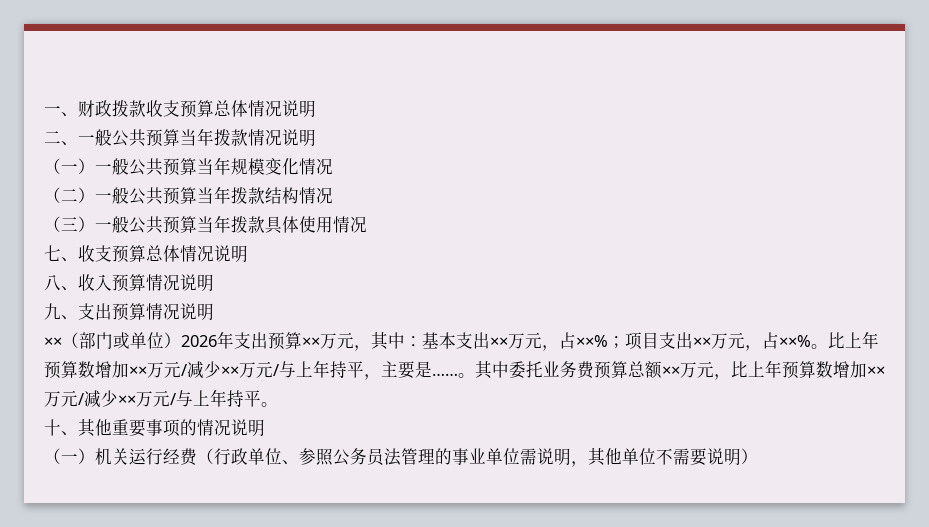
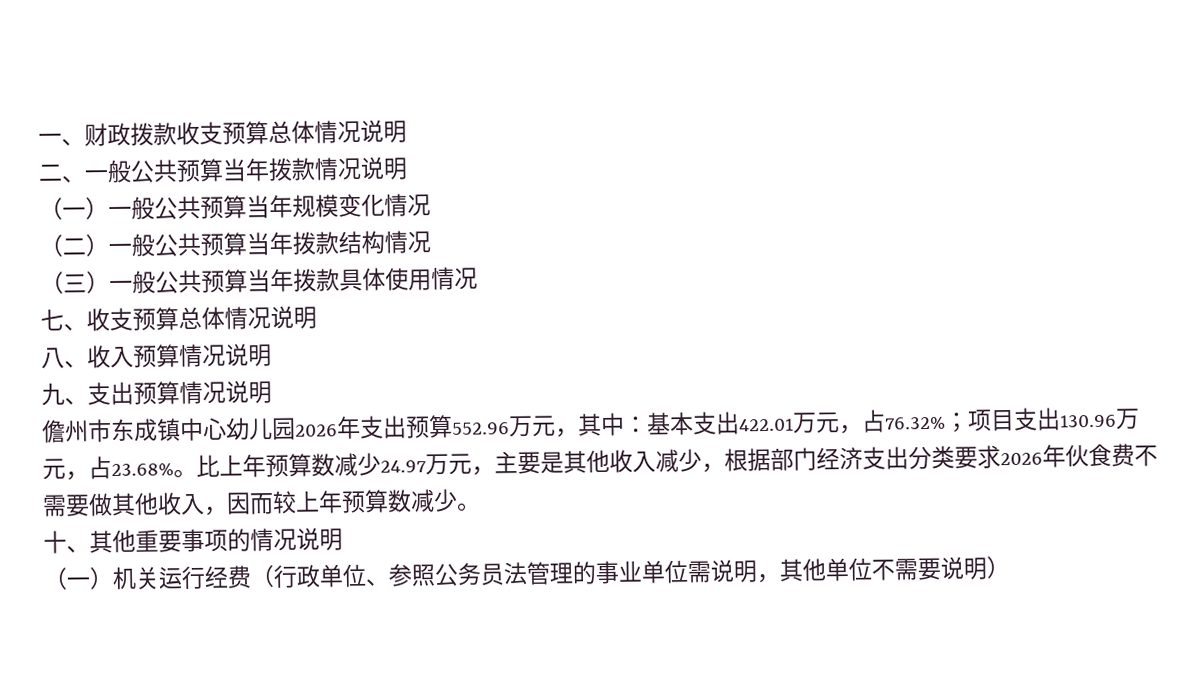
[44,332,181,349] ××（部门或单位） -> [41,417,296,443] 儋州市东成镇中心幼儿园
[302,337,320,347] ×× -> [452,422,510,435] 552.96
[490,332,608,351] ××万元，占××% -> [739,409,946,435] 422.01万元，占76.32%
[693,332,811,351] ××万元，占××% -> [1059,408,1140,430] [42,455,174,481] 130.96万元，占23.68%
[95,360,885,380] [44,389,261,408] 增加××万元/减少××万元/与上年持平，主要是……。其中委托业务费预算总额××万元，比上年预算数增加××万元/减少××万元/与上年持平 -> [334,443,1158,477] [42,488,458,517] 减少24.97万元，主要是其他收入减少，根据部门经济支出分类要求2026年伙食费不需要做其他收入，因而较上年预算数减少

